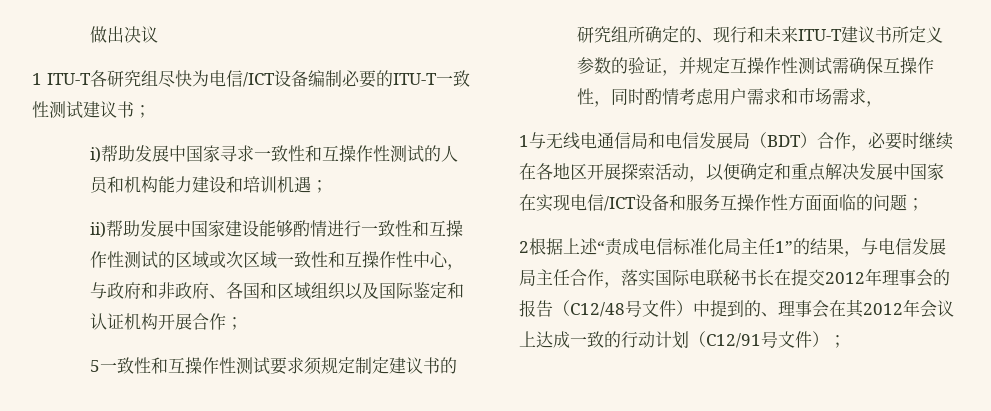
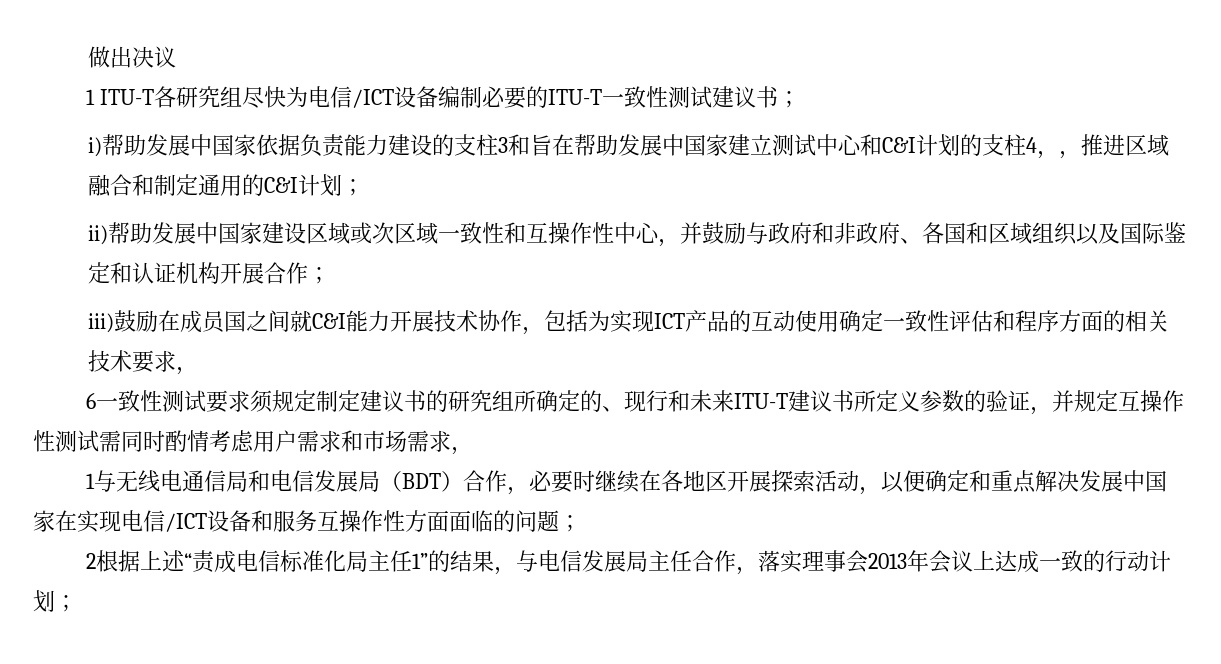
[220,145,459,163] [90,176,312,194] 寻求一致性和互操作性测试的人员和机构能力建设和培训机遇 -> [255,134,1169,159] [87,174,342,197] 依据负责能力建设的支柱3和旨在帮助发展中国家建立测试中心和C&I计划的支柱4，，推进区域融合和制定通用的C&I计划
[259,220,464,237] [90,251,176,269] 能够酌情进行一致性和互操作性测试的 -> (306, 233) none
(465, 267) none -> [679,222,746,244] 并鼓励
[90,357,220,374] 5一致性和互操作 -> [87,310,1169,335] [87,350,198,375] [86,390,141,412] iii)鼓励在成员国之间就C&I能力开展技术协作，包括为实现ICT产品的互动使用确定一致性评估和程序方面的相关技术要求， // 6一致
[849,57,935,74] [577,88,612,107] 确保互操作性， -> (121, 441) none
[655,268,950,287] [519,299,903,318] 国际电联秘书长在提交2012年理事会的报告（C12/48号文件）中提到的、理事会在其2012 -> [802,550,908,573] 理事会2013
[689,331,829,348] （C12/91号文件） -> (55, 601) none

